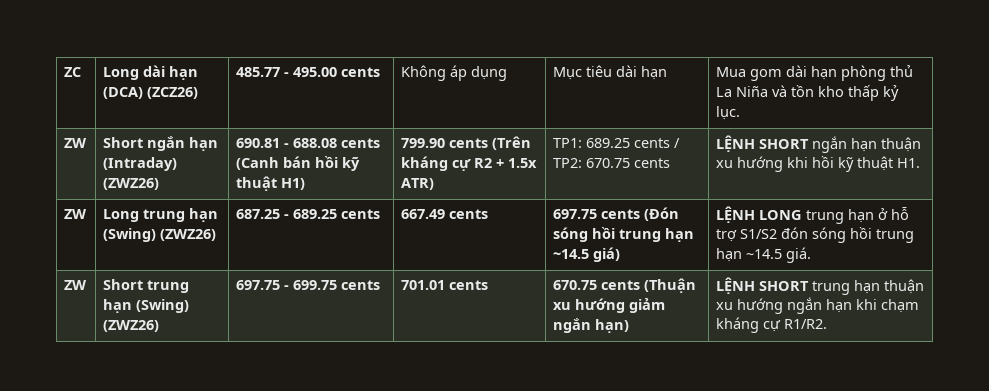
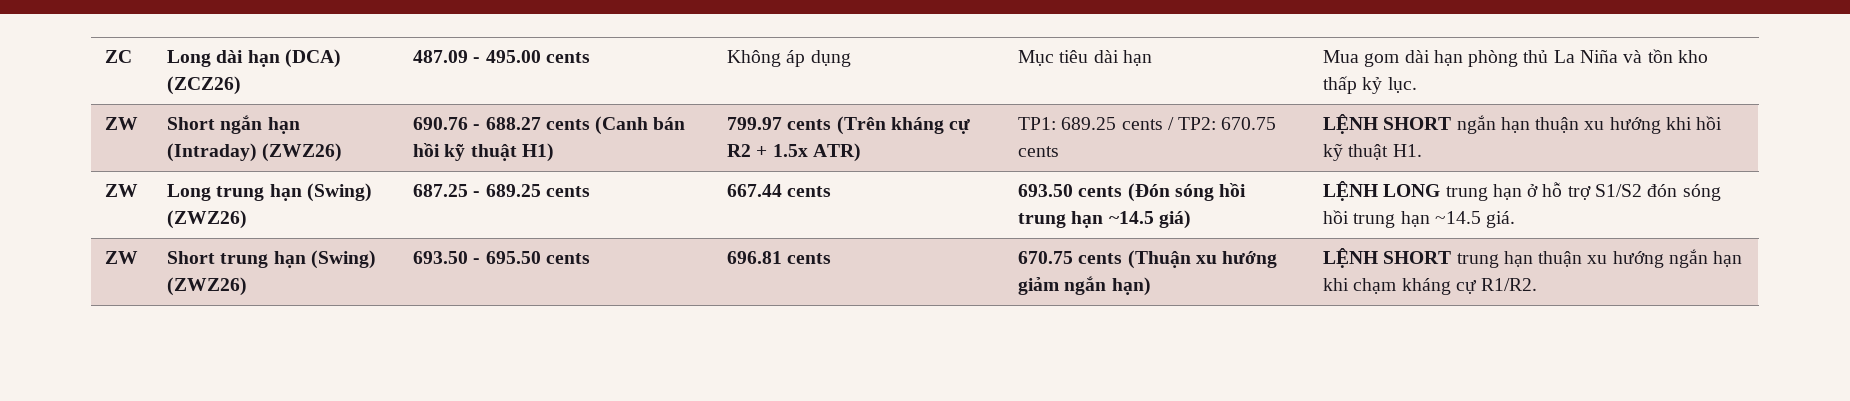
[236,67,281,77] 485.77 -> [413,50,469,63] 487.09
[236,138,338,148] 690.81 - 688.08 -> [413,117,541,130] 690.76 - 688.27
[401,138,446,148] 799.90 -> [727,117,783,130] 799.97
[401,209,489,219] [553,209,598,219] 667.49 cents | 697.75 -> [727,184,832,197] [1018,184,1074,197] 667.44 cents | 693.50
[236,280,381,290] [401,280,446,290] 697.75 - 699.75 cents | 701.01 -> [413,251,590,264] [727,251,783,264] 693.50 - 695.50 cents | 696.81

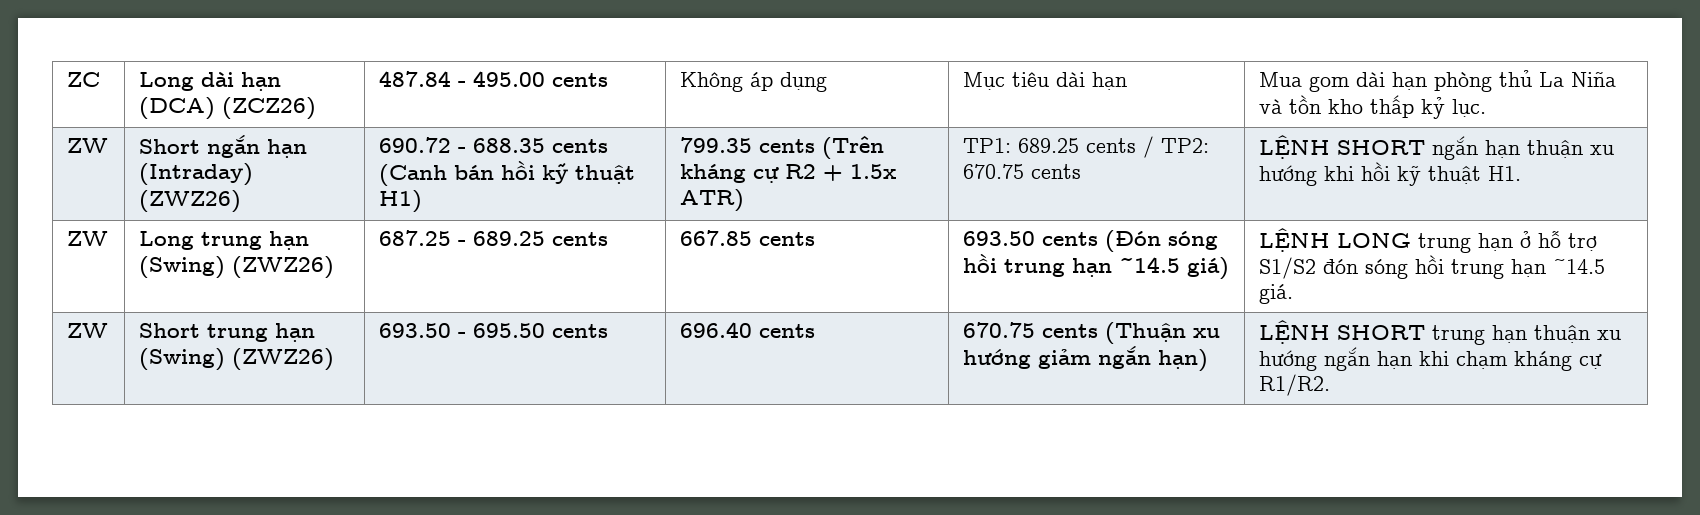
[413,50,469,63] 487.09 -> [379,71,452,87] 487.84
[413,117,541,130] 690.76 - 688.27 -> [379,137,546,153] 690.72 - 688.35
[727,117,783,130] 799.97 -> [680,137,753,153] 799.35
[727,184,783,197] 667.44 -> [680,230,753,246] 667.85
[727,251,783,264] 696.81 -> [680,322,753,338] 696.40

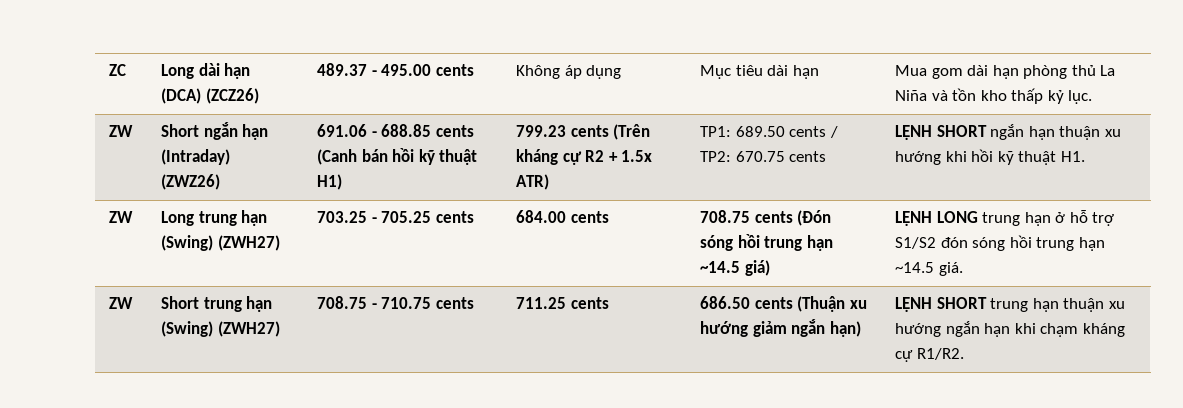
[379,71,452,87] 487.84 -> [317,63,368,76] 489.37
[379,137,546,153] 690.72 - 688.35 -> [317,124,432,137] 691.06 - 688.85
[680,137,753,153] 799.35 -> [516,125,567,137] 799.23
[1018,138,1080,153] 689.25 -> [735,126,785,137] 689.50
[232,256,335,279] [379,230,609,246] [680,230,816,246] [963,231,1036,246] (ZWZ26) | 687.25 - 689.25 cents | 667.85 cents | 693.50 -> [217,235,280,251] [317,211,474,223] [516,210,609,223] [700,210,751,223] (ZWH27) | 703.25 - 705.25 cents | 684.00 cents | 708.75
[232,348,335,371] [379,323,609,338] [680,322,816,338] [963,322,1036,338] (ZWZ26) | 693.50 - 695.50 cents | 696.40 cents | 670.75 -> [217,321,280,337] [317,296,474,309] [516,297,609,309] [700,296,751,309] (ZWH27) | 708.75 - 710.75 cents | 711.25 cents | 686.50

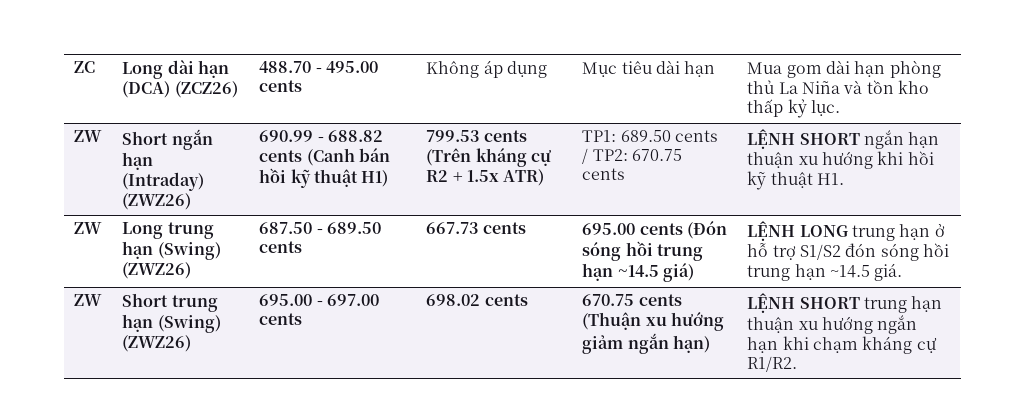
[317,63,368,76] 489.37 -> [259,61,312,73] 488.70
[317,124,432,137] 691.06 - 688.85 -> [259,130,383,142] 690.99 - 688.82
[516,125,567,137] 799.23 -> [426,130,480,142] 799.53
[217,235,280,251] [317,211,474,223] [516,210,609,223] [700,210,751,223] (ZWH27) | 703.25 - 705.25 cents | 684.00 cents | 708.75 -> [122,262,192,279] [259,222,381,234] [259,241,303,253] [426,222,526,234] [582,223,636,235] (ZWZ26) | 687.50 - 689.50 cents | 667.73 cents | 695.00
[217,321,280,337] [317,296,474,309] [516,297,609,309] [700,296,751,309] (ZWH27) | 708.75 - 710.75 cents | 711.25 cents | 686.50 -> [122,335,192,352] [259,294,379,306] [259,313,303,325] [426,294,528,306] [582,294,635,306] (ZWZ26) | 695.00 - 697.00 cents | 698.02 cents | 670.75

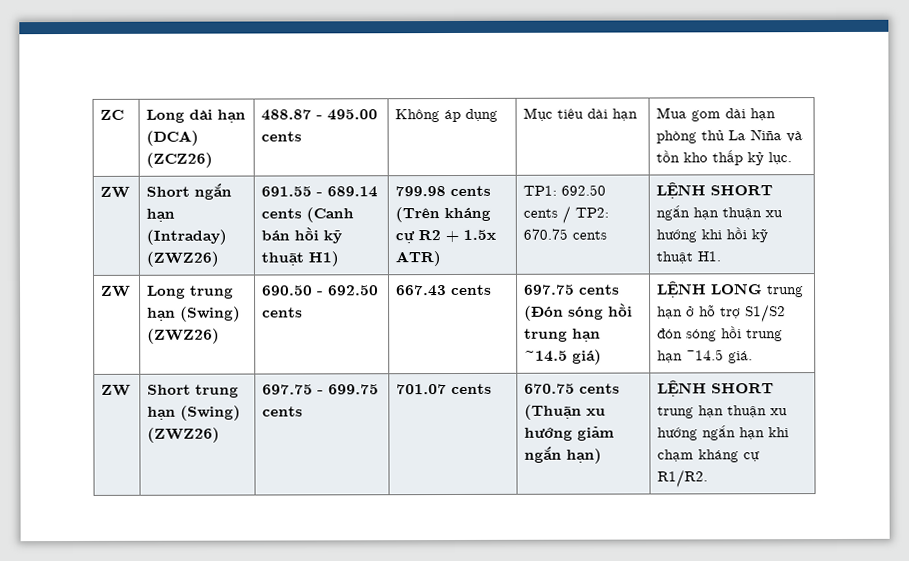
[259,61,312,73] 488.70 -> [261,109,313,121] 488.87
[259,130,383,142] 690.99 - 688.82 -> [261,186,379,198] 691.55 - 689.14
[426,130,480,142] 799.53 -> [395,186,447,197] 799.98
[620,130,671,142] 689.50 -> [561,184,607,196] 692.50
[259,222,381,234] [259,241,303,253] [426,222,526,234] [582,223,636,235] 687.50 - 689.50 cents | 667.73 cents | 695.00 -> [262,285,380,296] [262,307,304,318] [396,284,493,297] [524,284,576,295] 690.50 - 692.50 cents | 667.43 cents | 697.75
[259,294,379,306] [259,313,303,325] [426,294,481,306] 695.00 - 697.00 cents | 698.02 -> [262,384,380,395] [262,406,304,417] [396,384,448,395] 697.75 - 699.75 cents | 701.07

